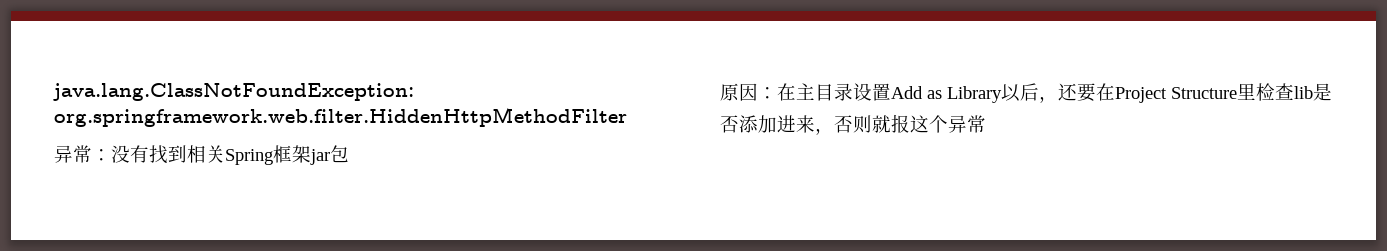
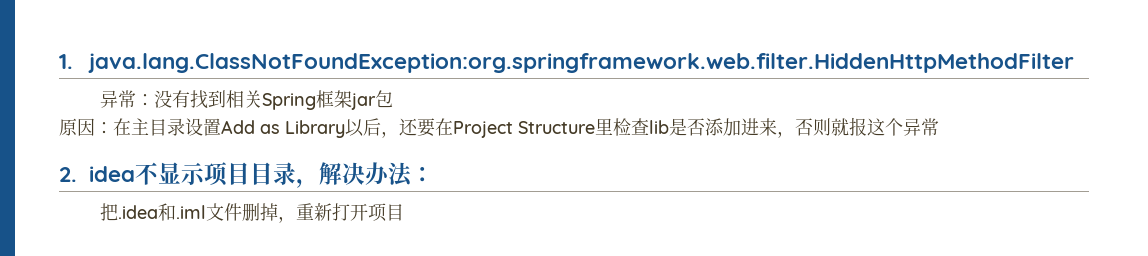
[53,83,414,101] [54,107,627,127] java.lang.ClassNotFoundException: org.springframework.web.filter.HiddenHttpMethodFilter -> [59,53,1074,73] 1. java.lang.ClassNotFoundException:org.springframework.web.filter.HiddenHttpMethodFilter
(986, 124) none -> [59,162,434,188] [99,203,404,223] // 2. idea不显示项目目录，解决办法： // 把.idea和.iml文件删掉，重新打开项目

